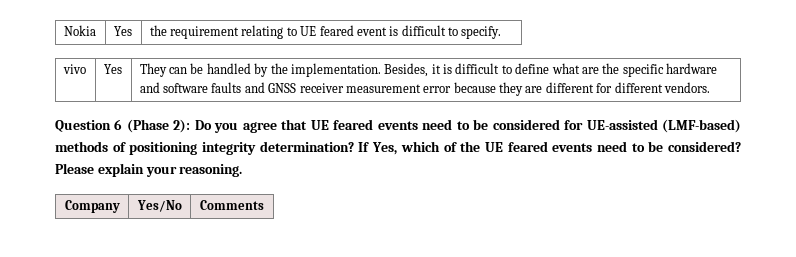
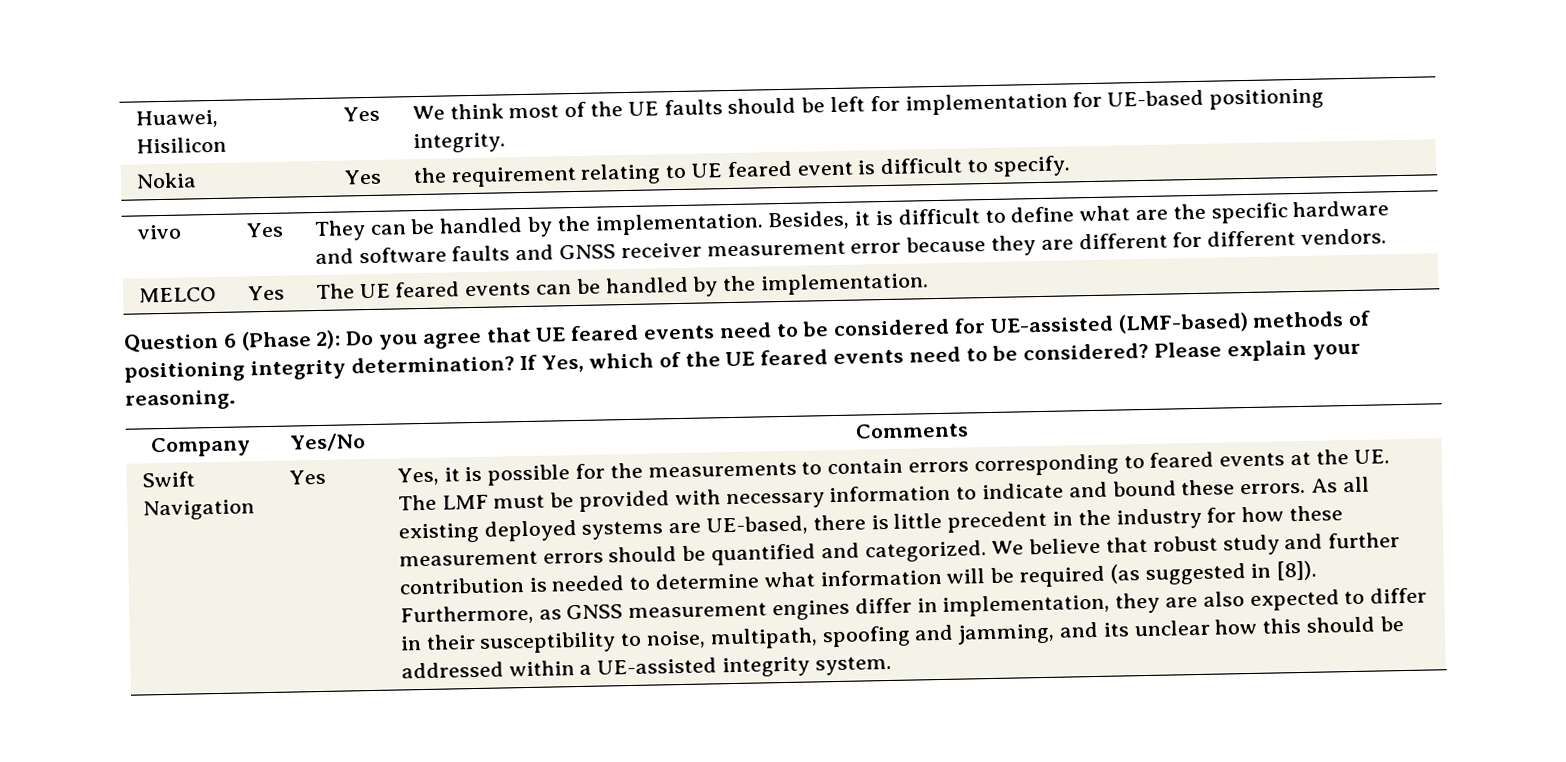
(63, 30) none -> [134,109,218,129] [135,136,227,154] [342,106,380,122] [411,88,1324,121] [412,132,506,154] Huawei, Hisilicon | Yes | We think most of the UE faults should be left for implementation for UE-based positioning integrity. //
(710, 87) none -> [138,286,217,303] [247,285,285,301] [315,272,929,300] // MELCO | Yes | The UE feared events can be handled by the implementation.
(264, 205) none -> [141,471,195,488] [142,499,255,521] [288,469,326,485] [396,449,1390,486] [397,476,1370,512] [397,505,1343,544] [398,532,1401,567] [398,560,1318,595] [399,587,1428,626] [399,616,1404,654] [400,655,892,679] // Swift Navigation | Yes | Yes, it is possible for the measurements to contain errors corresponding to feared events at the UE. The LMF must be provided with necessary information to indicate and bound these errors. As all existing deployed systems are UE-based, there is little precedent in the industry for how these measurement errors should be quantified and categorized. We believe that robust study and further contribution is needed to determine what information will be required (as suggested in [8]). Furthermore, as GNSS measurement engines differ in implementation, they are also expected to differ in their susceptibility to noise, multipath, spoofing and jamming, and its unclear how this should be addressed within a UE-assisted integrity system.

